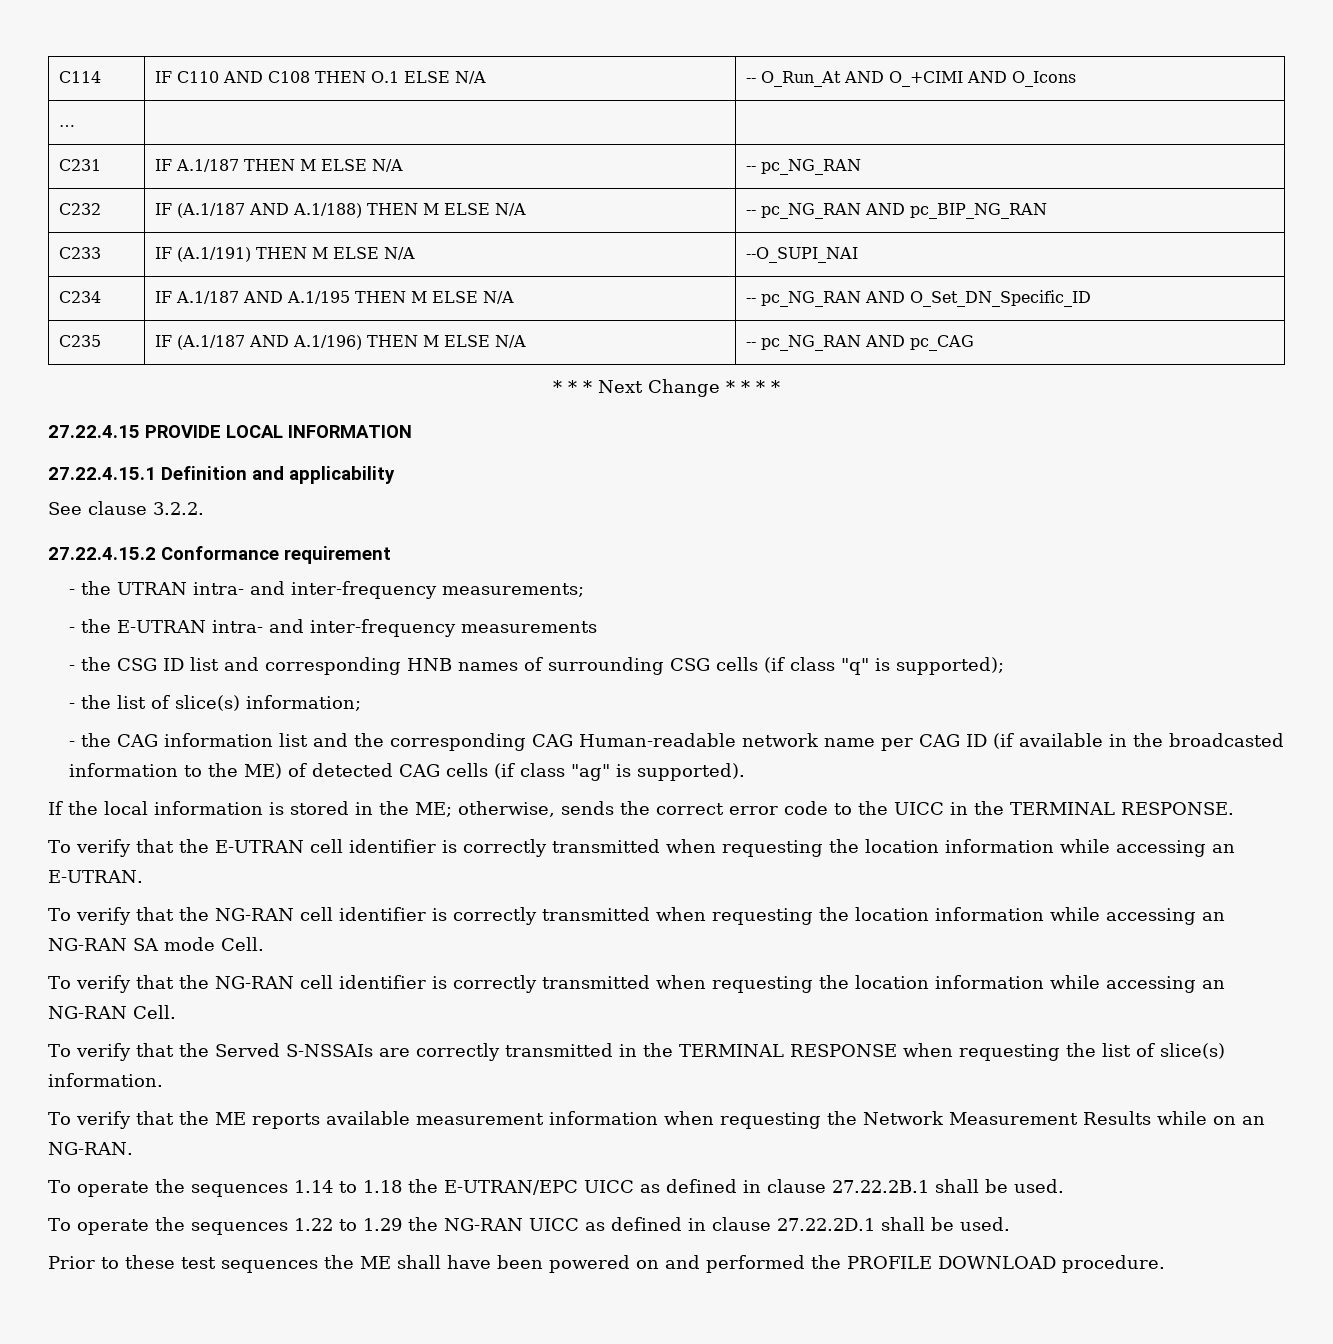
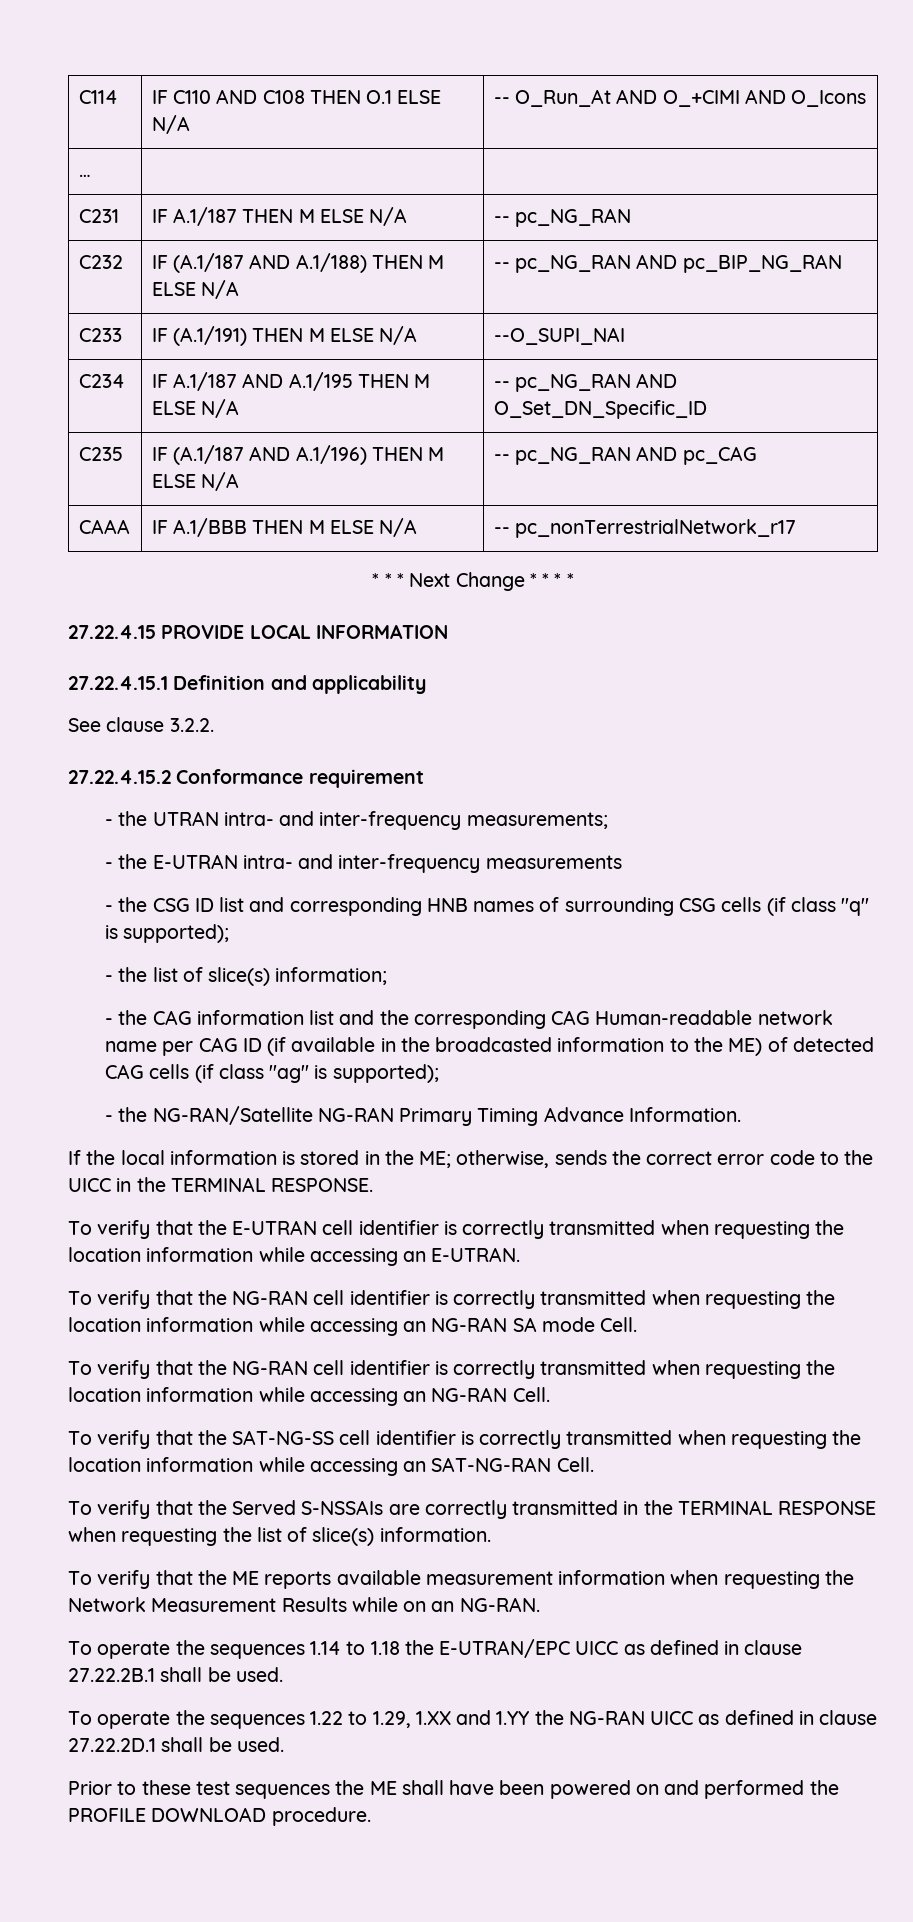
(975, 343) none -> [78,519,130,534] [151,518,418,537] [493,519,797,538] // CAAA | IF A.1/BBB THEN M ELSE N/A | -- pc_nonTerrestrialNetwork_r17
[637,763,746,781] supported). -> [332,1064,439,1083] [105,1106,741,1126] supported); // - the NG-RAN/Satellite NG-RAN Primary Timing Advance Information.
(176, 1012) none -> [68,1430,862,1449] [68,1457,594,1476] // To verify that the SAT-NG-SS cell identifier is correctly transmitted when requesting the location information while accessing an SAT-NG-RAN Cell.
[362,1218,402,1231] 1.29 -> [372,1710,530,1728] 1.29, 1.XX and 1.YY

